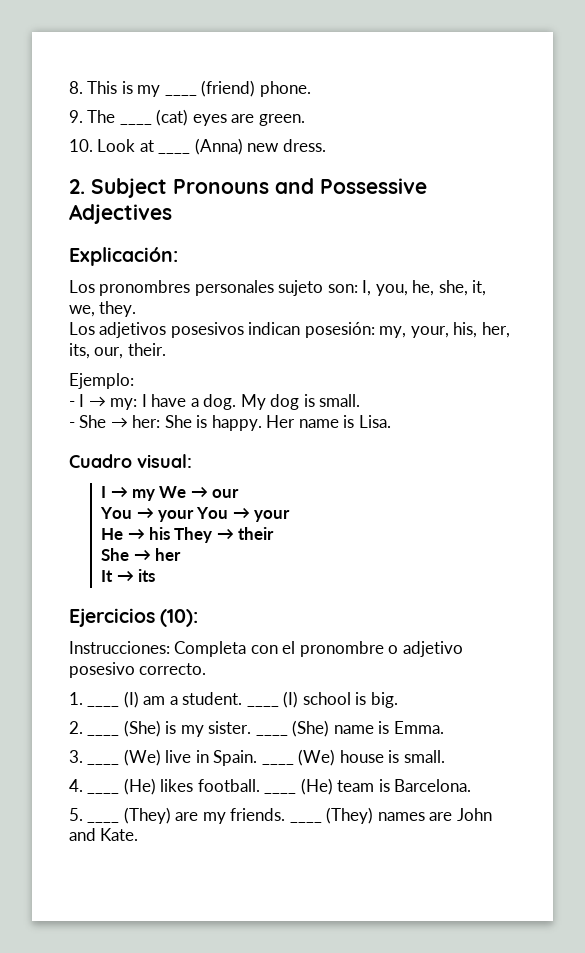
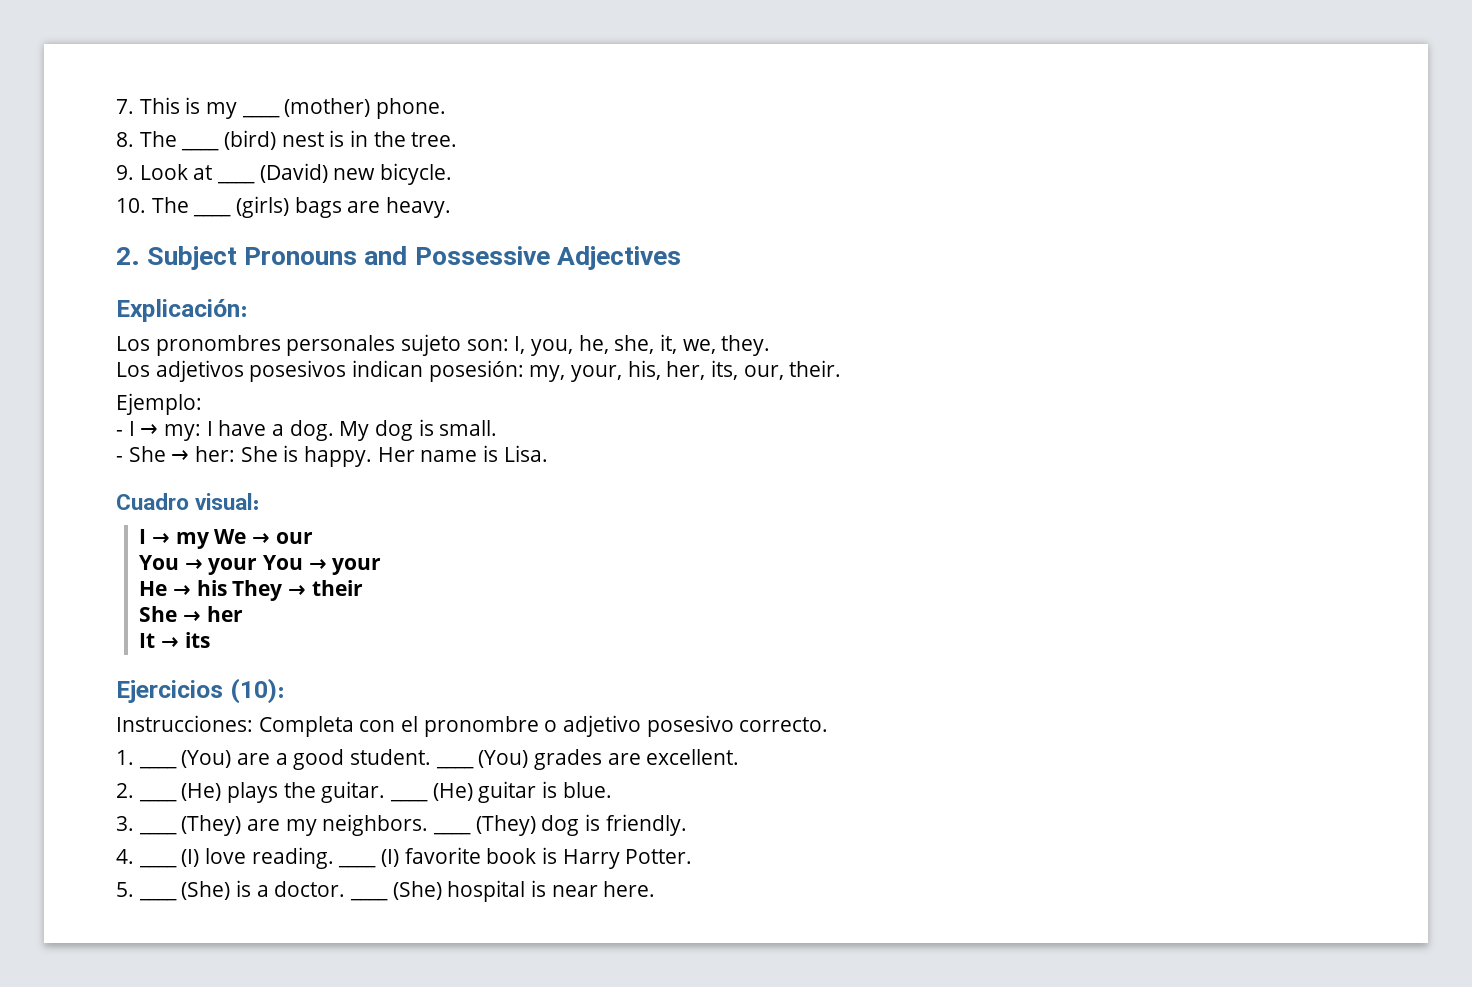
[69,81,83,94] 8. -> [116,99,134,114] 7.
[201,80,256,97] (friend) -> [284,98,371,117] (mother)
[69,110,116,123] [119,109,305,126] [69,139,154,152] [158,138,326,155] 9. The ____ (cat) eyes are green. // 10. Look at ____ (Anna) new dress. -> [116,131,177,147] [181,130,458,151] [116,164,213,180] [217,163,453,185] [116,197,189,213] [193,196,452,218] 8. The ____ (bird) nest is in the tree. // 9. Look at ____ (David) new bicycle. // 10. The ____ (girls) bags are heavy.
[123,691,243,708] [246,691,398,708] [69,721,83,734] [87,720,252,737] [255,720,444,737] [69,750,83,763] [87,749,445,766] [69,779,83,792] [87,778,260,795] [264,778,472,795] [69,808,83,821] (I) am a student. ____ (I) school is big. // 2. ____ (She) is my sister. ____ (She) name is Emma. // 3. ____ (We) live in Spain. ____ (We) house is small. // 4. ____ (He) likes football. ____ (He) team is Barcelona. // 5. -> [181,749,432,770] [435,749,740,770] [116,783,134,798] [138,781,612,803] [116,816,134,831] (You) are a good student. ____ (You) grades are excellent. // 2. ____ (He) plays the guitar. ____ (He) guitar is blue. // 3.
[230,808,286,821] [289,807,492,824] [69,828,139,841] friends. ____ (They) names are John and Kate. -> [322,814,687,836] [116,849,134,864] [138,847,693,869] [116,882,134,897] [138,880,346,901] [350,880,656,902] neighbors. ____ (They) dog is friendly. // 4. ____ (I) love reading. ____ (I) favorite book is Harry Potter. // 5. ____ (She) is a doctor. ____ (She) hospital is near here.

